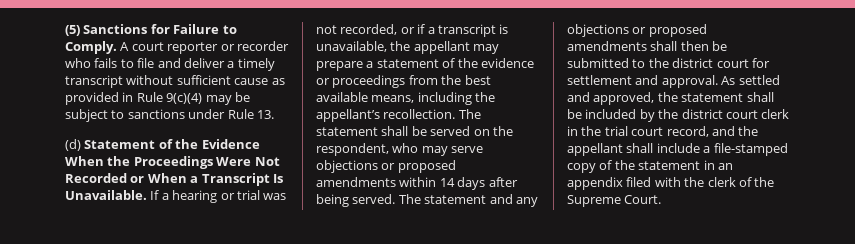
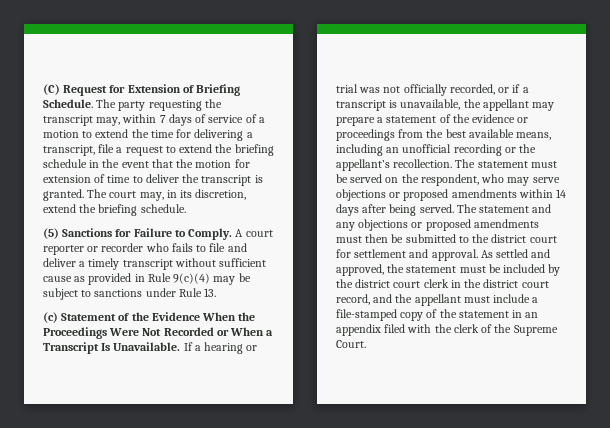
(65, 30) none -> [43,84,241,96] [43,99,222,111] [43,114,265,126] [43,129,253,141] [43,144,274,156] [43,159,250,168] [43,174,263,186] [43,189,247,201] [43,204,186,216] (C) Request for Extension of Briefing Schedule. The party requesting the transcript may, within 7 days of service of a motion to extend the time for delivering a transcript, file a request to extend the briefing schedule in the event that the motion for extension of time to deliver the transcript is granted. The court may, in its discretion, extend the briefing schedule. //
[65,139,81,151] (d) -> [43,312,58,323] (c)
(337, 29) none -> [403,84,447,96] officially
(472, 98) none -> [386,144,516,156] an unofficial recording or
[381,126,409,136] shall -> [530,161,557,168] must
[650,41,678,51] shall -> [336,236,362,243] must
[746,92,774,102] shall -> [459,266,486,273] must
[604,126,628,136] trial -> [483,279,519,288] district
[626,143,654,153] shall -> [463,296,490,303] must

